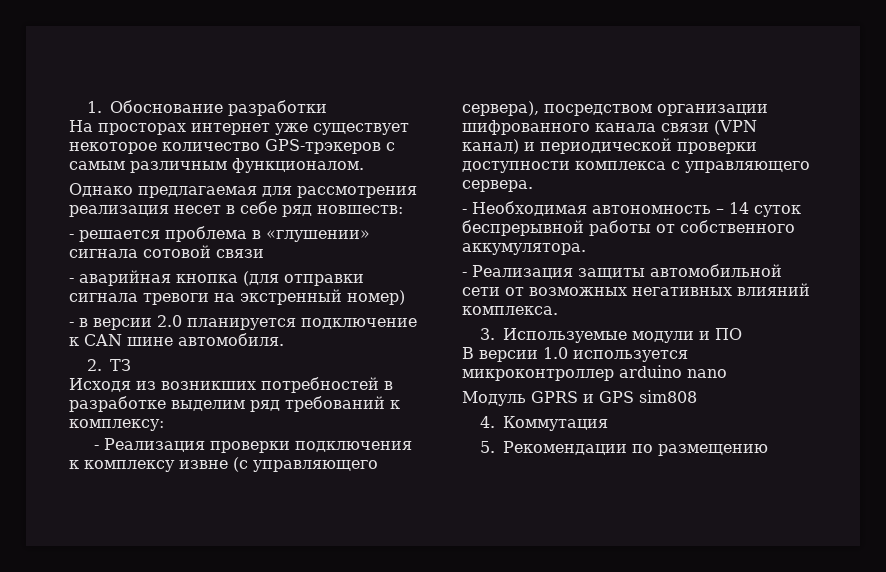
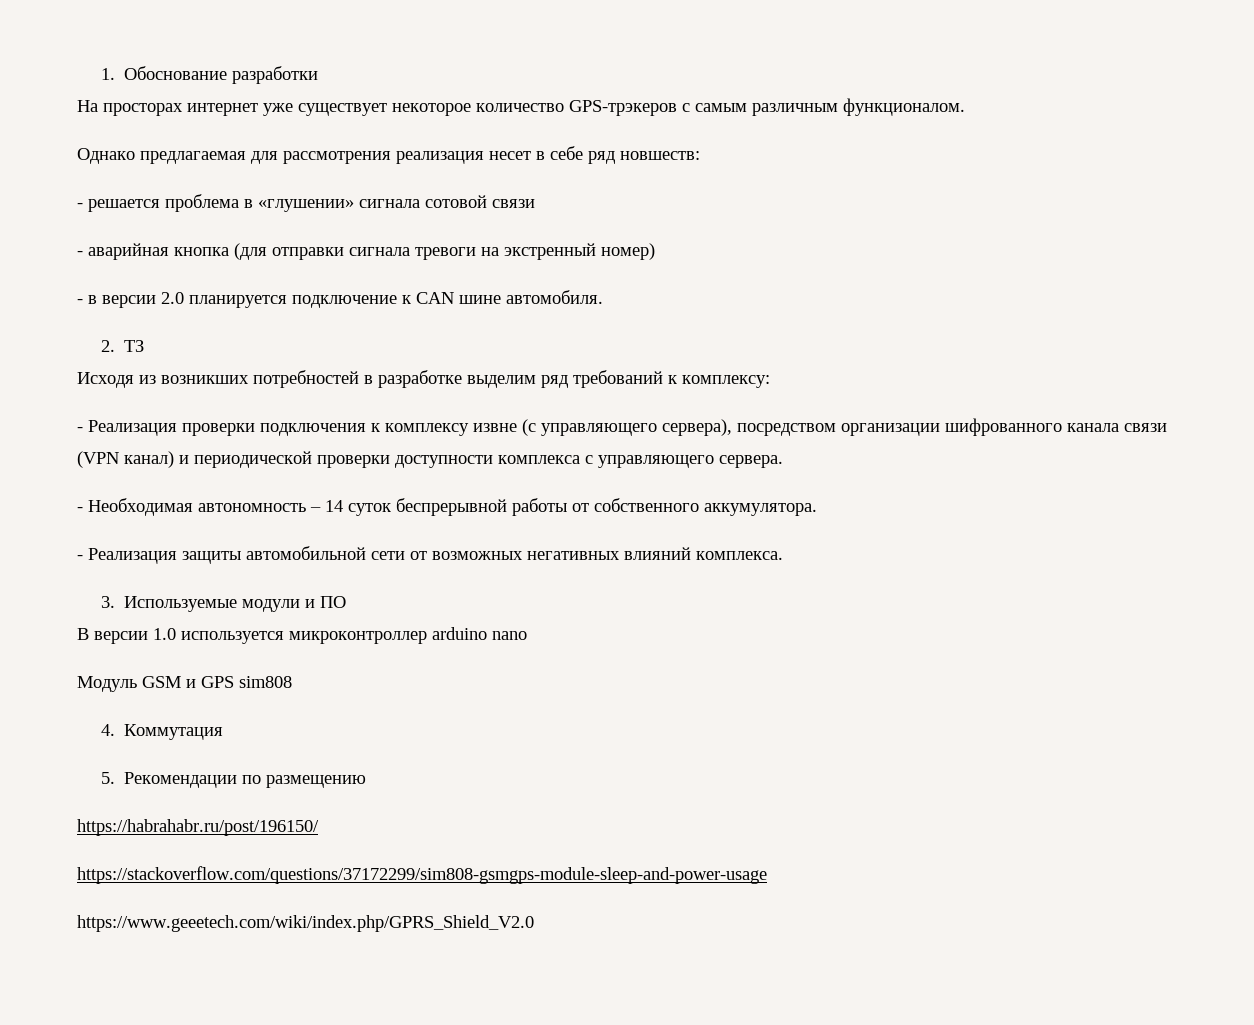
[531,391,578,403] GPRS -> [142,676,181,688] GSM
(768, 450) none -> [77,819,319,836] [77,866,767,884] [77,915,534,932] // https://habrahabr.ru/post/196150/ // https://stackoverflow.com/questions/37172299/sim808-gsmgps-module-sleep-and-power-usage // https://www.geeetech.com/wiki/index.php/GPRS_Shield_V2.0

